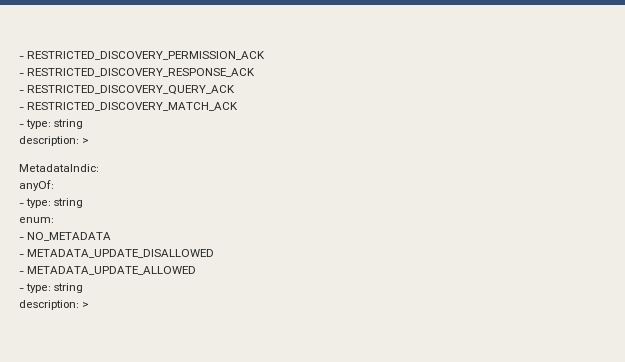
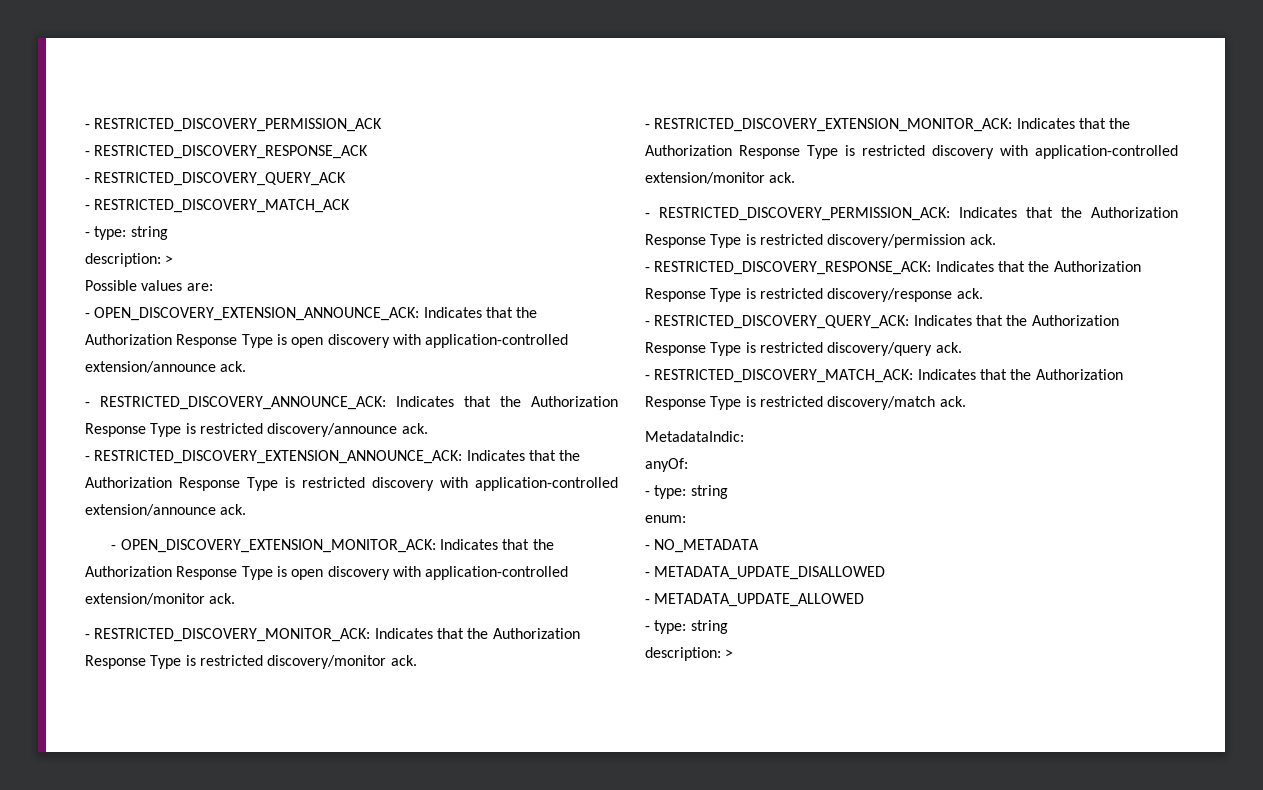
(90, 141) none -> [85,280,213,291] [85,307,538,321] [85,334,569,348] [85,361,247,373] [85,396,618,410] [85,423,428,437] [85,450,581,464] [85,477,618,491] [85,504,247,516] [111,539,554,553] [85,566,569,580] [85,593,236,605] [85,628,580,642] [85,655,417,669] [645,118,1131,132] [645,145,1178,159] [645,172,796,184] [645,207,1178,221] [645,234,996,248] [645,261,1141,275] [645,288,983,302] [645,315,1119,329] [645,342,962,356] [645,369,1123,383] [645,396,966,410] // Possible values are: // - OPEN_DISCOVERY_EXTENSION_ANNOUNCE_ACK: Indicates that the Authorization Response Type is open discovery with application-controlled extension/announce ack. // - RESTRICTED_DISCOVERY_ANNOUNCE_ACK: Indicates that the Authorization Response Type is restricted discovery/announce ack. // - RESTRICTED_DISCOVERY_EXTENSION_ANNOUNCE_ACK: Indicates that the Authorization Response Type is restricted discovery with application-controlled extension/announce ack. // - OPEN_DISCOVERY_EXTENSION_MONITOR_ACK: Indicates that the Authorization Response Type is open discovery with application-controlled extension/monitor ack. // - RESTRICTED_DISCOVERY_MONITOR_ACK: Indicates that the Authorization Response Type is restricted discovery/monitor ack. // - RESTRICTED_DISCOVERY_EXTENSION_MONITOR_ACK: Indicates that the Authorization Response Type is restricted discovery with application-controlled extension/monitor ack. // - RESTRICTED_DISCOVERY_PERMISSION_ACK: Indicates that the Authorization Response Type is restricted discovery/permission ack. // - RESTRICTED_DISCOVERY_RESPONSE_ACK: Indicates that the Authorization Response Type is restricted discovery/response ack. // - RESTRICTED_DISCOVERY_QUERY_ACK: Indicates that the Authorization Response Type is restricted discovery/query ack. // - RESTRICTED_DISCOVERY_MATCH_ACK: Indicates that the Authorization Response Type is restricted discovery/match ack.

